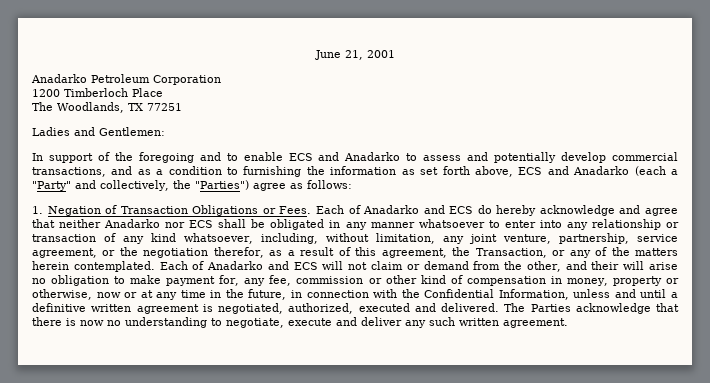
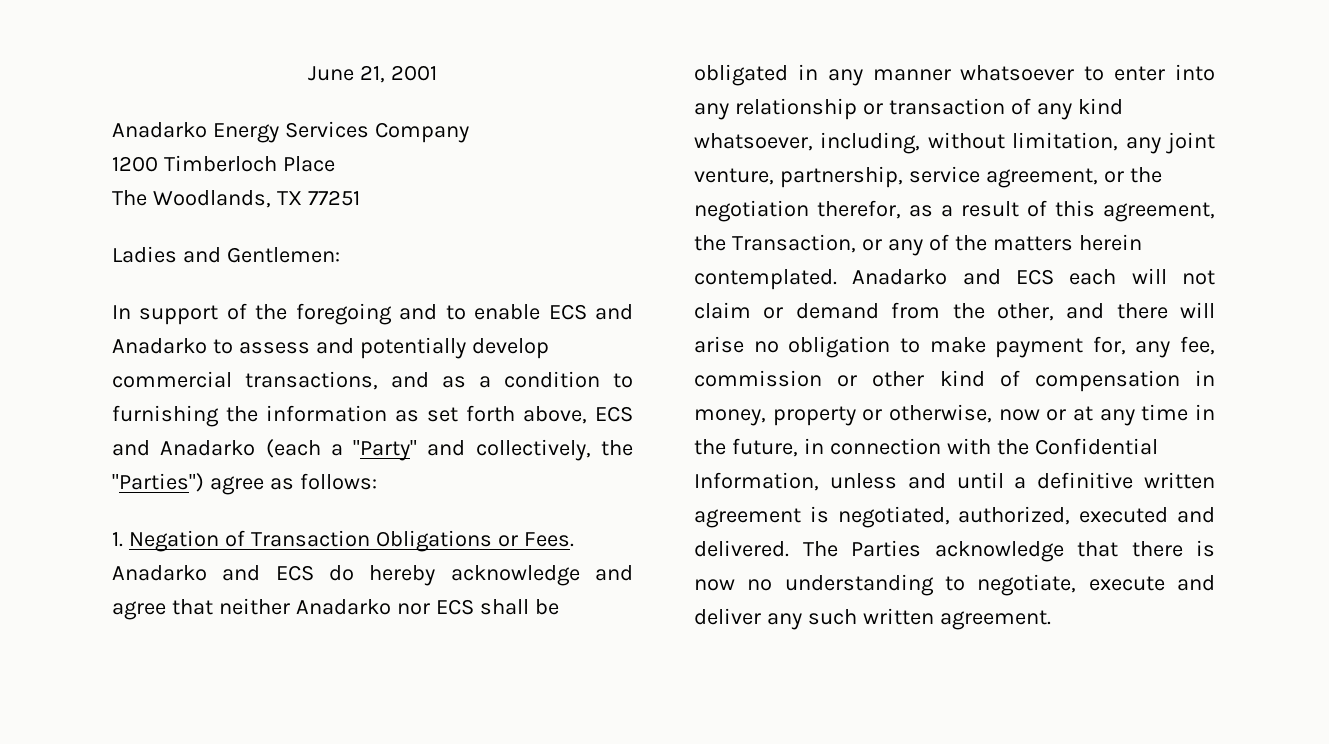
[91,74,221,85] Petroleum Corporation -> [212,121,469,143] Energy Services Company
[315,205,361,214] Each of -> (574, 539) none
[159,261,318,270] Each of Anadarko and ECS -> [852,269,1117,285] Anadarko and ECS each
[591,261,620,270] their -> [1116,303,1168,319] there

